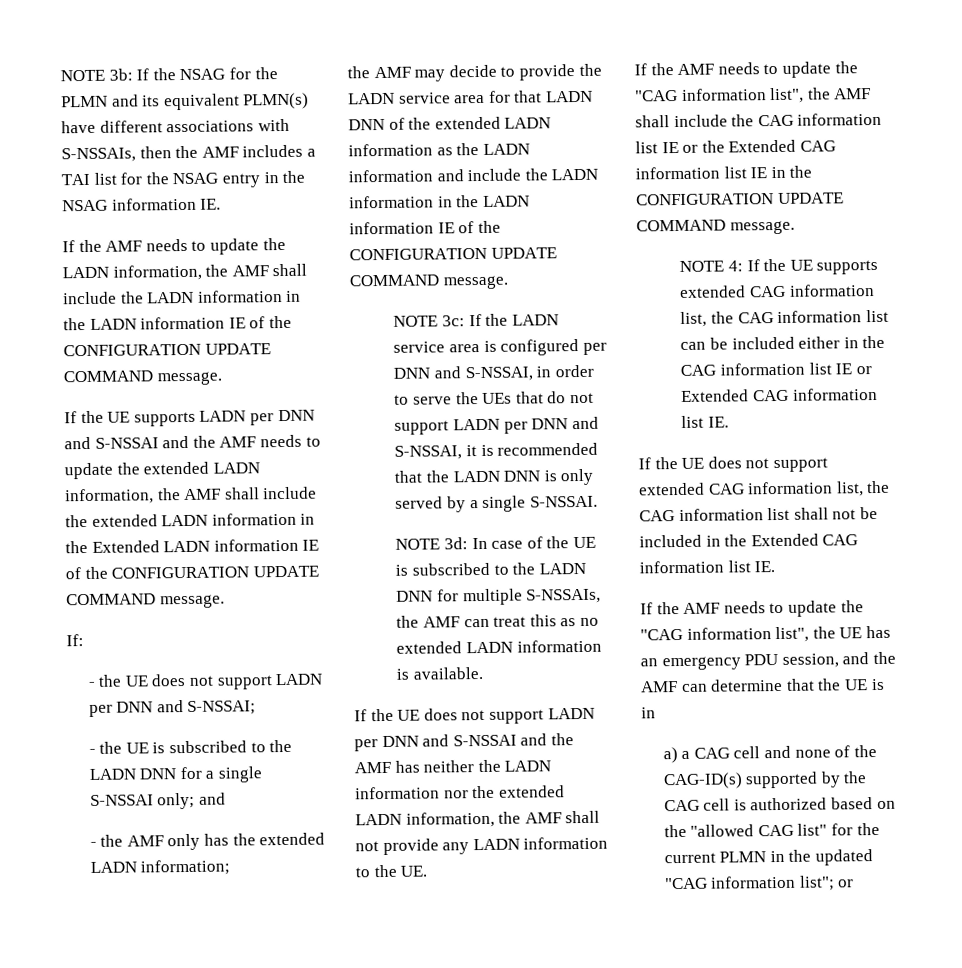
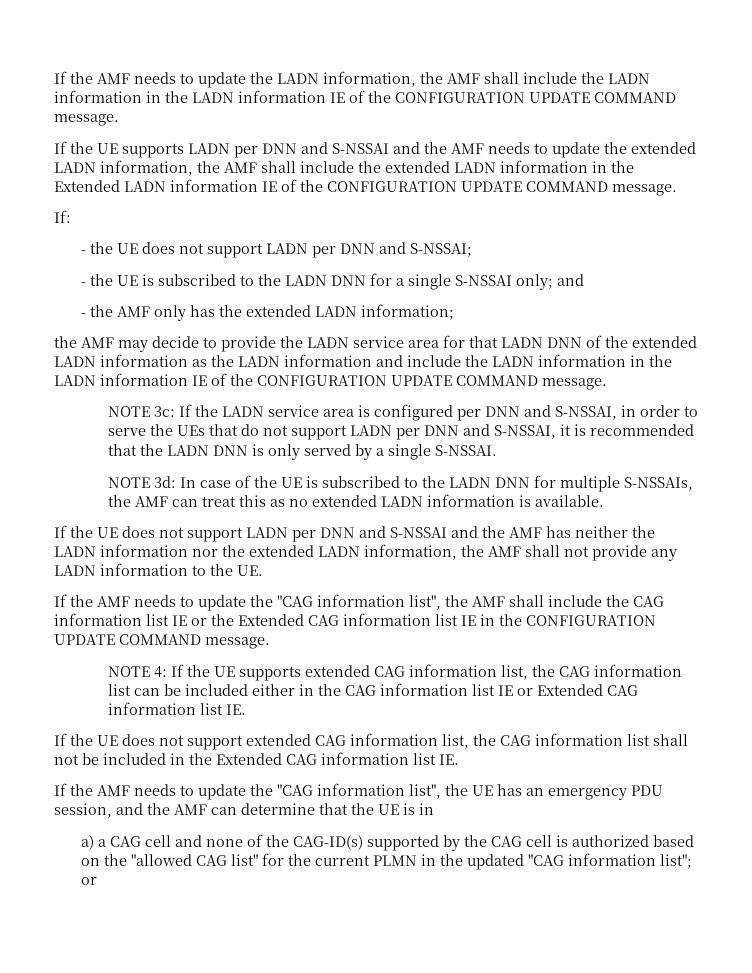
[60,67,278,82] [61,92,310,111] [61,118,290,134] [61,144,316,163] [61,170,306,188] [62,197,222,212] NOTE 3b: If the NSAG for the PLMN and its equivalent PLMN(s) have different associations with S-NSSAIs, then the AMF includes a TAI list for the NSAG entry in the NSAG information IE. // -> (54, 77) none

